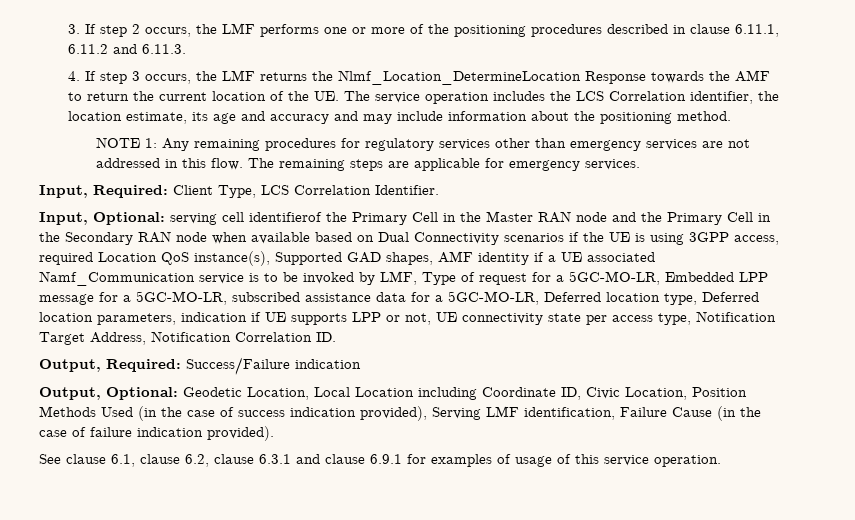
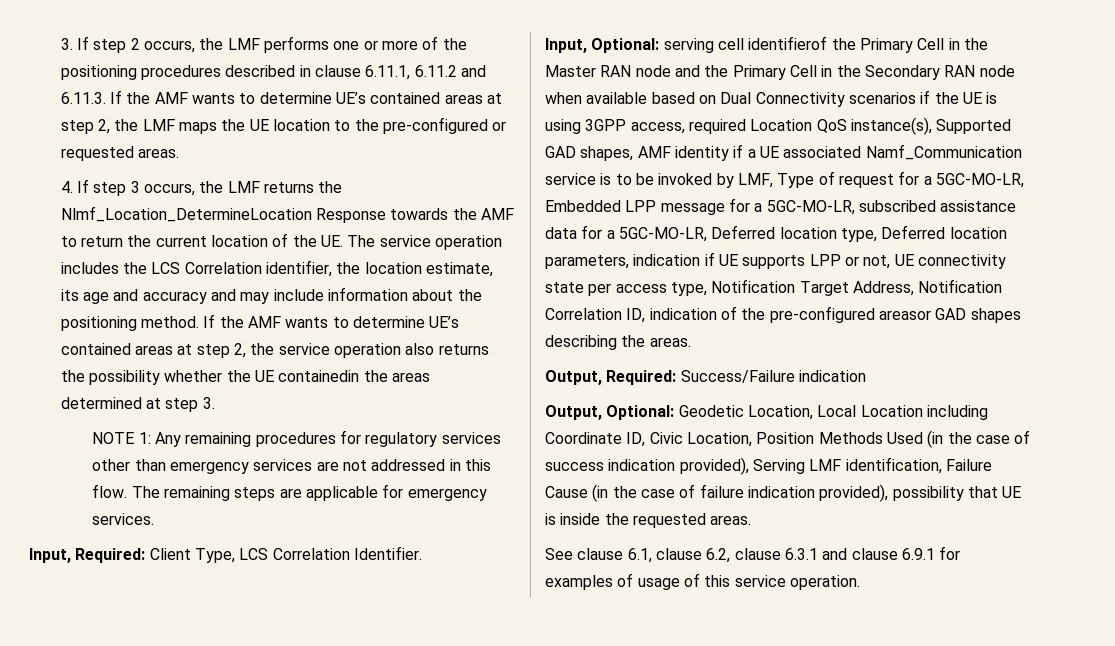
(186, 49) none -> [109,90,502,104] [60,117,507,134] [60,146,179,161] If the AMF wants to determine UE’s contained areas at step 2, the LMF maps the UE location to the pre-configured or requested areas.
(731, 116) none -> [203,314,460,328] [60,343,489,358] [60,370,430,385] [60,397,215,412] If the AMF wants to determine UE’s contained areas at step 2, the service operation also returns the possibility whether the UE containedin the areas determined at step 3.
[316,332,336,342] ID. -> [626,306,1021,323] [545,335,691,350] ID, indication of the pre-configured areasor GAD shapes describing the areas.
[207,426,274,441] provided). -> [819,484,1022,502] [545,513,752,528] provided), possibility that UE is inside the requested areas.

